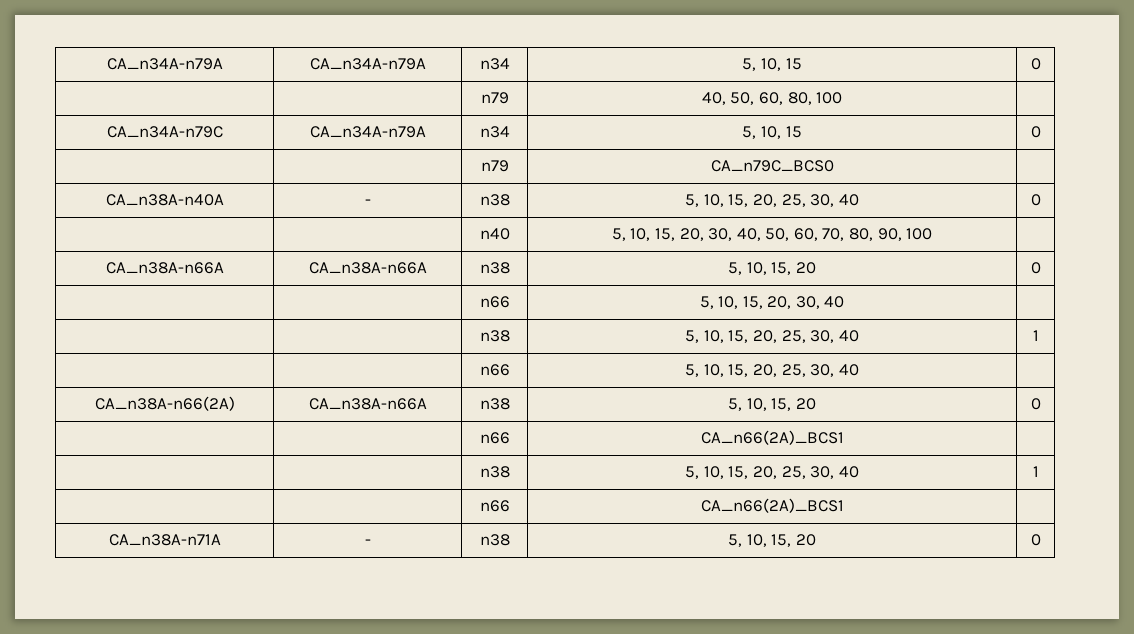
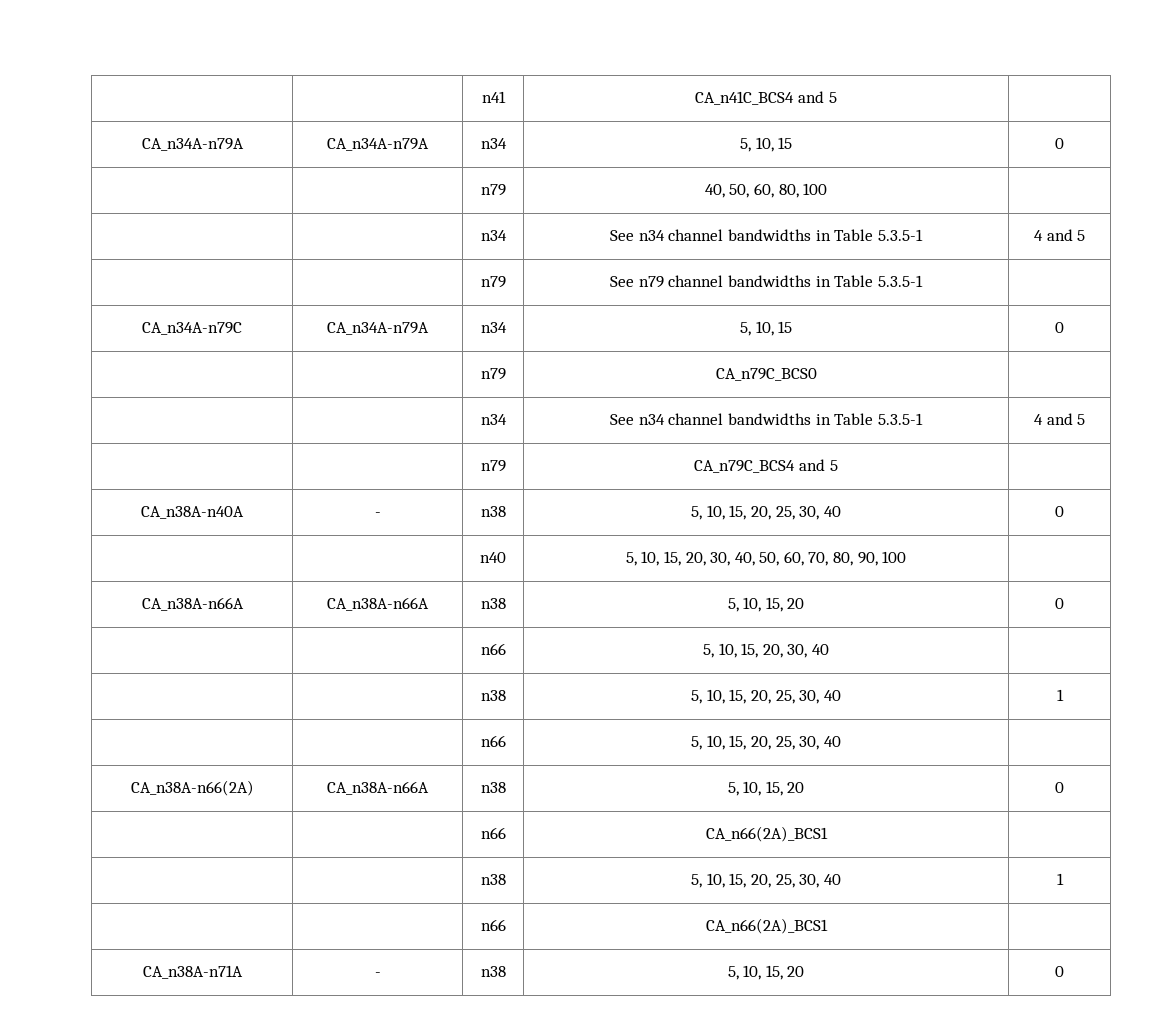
(106, 64) none -> [481,91,506,103] [695,91,837,105] | | n41 | CA_n41C_BCS4 and 5 | //
(843, 98) none -> [480,230,507,241] [610,229,923,241] [1033,229,1086,241] [480,276,506,288] [610,275,923,288] // | | n34 | See n34 channel bandwidths in Table 5.3.5-1 | 4 and 5 // | | n79 | See n79 channel bandwidths in Table 5.3.5-1 |
(834, 166) none -> [480,414,507,425] [610,413,923,425] [1033,413,1086,425] [480,460,506,472] [694,459,838,473] // | | n34 | See n34 channel bandwidths in Table 5.3.5-1 | 4 and 5 // | | n79 | CA_n79C_BCS4 and 5 |

